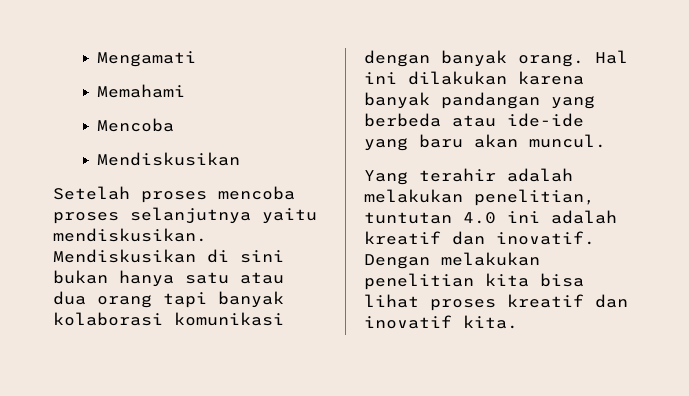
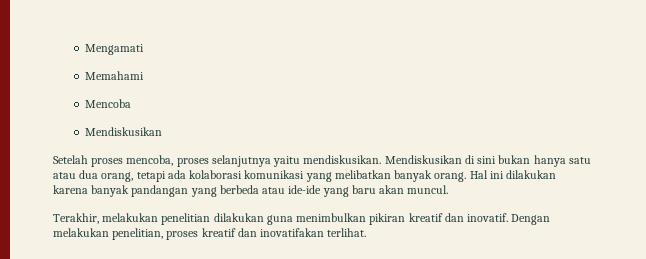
[218,186,295,200] mencoba -> [126,155,174,166] mencoba,
[97,291,284,308] [53,312,284,326] [364,50,430,67] orang tapi banyak kolaborasi komunikasi dengan -> [101,170,391,182] orang, tetapi ada kolaborasi komunikasi yang melibatkan
[364,168,573,185] [364,189,595,206] [364,210,617,224] Yang terahir adalah melakukan penelitian, tuntutan 4.0 ini adalah -> [53,213,406,225] Terakhir, melakukan penelitian dilakukan guna menimbulkan pikiran
[364,273,584,290] [364,294,419,308] penelitian kita bisa lihat -> [112,228,164,240] penelitian,
[364,315,518,329] inovatif kita. -> [260,228,367,237] inovatifakan terlihat.

